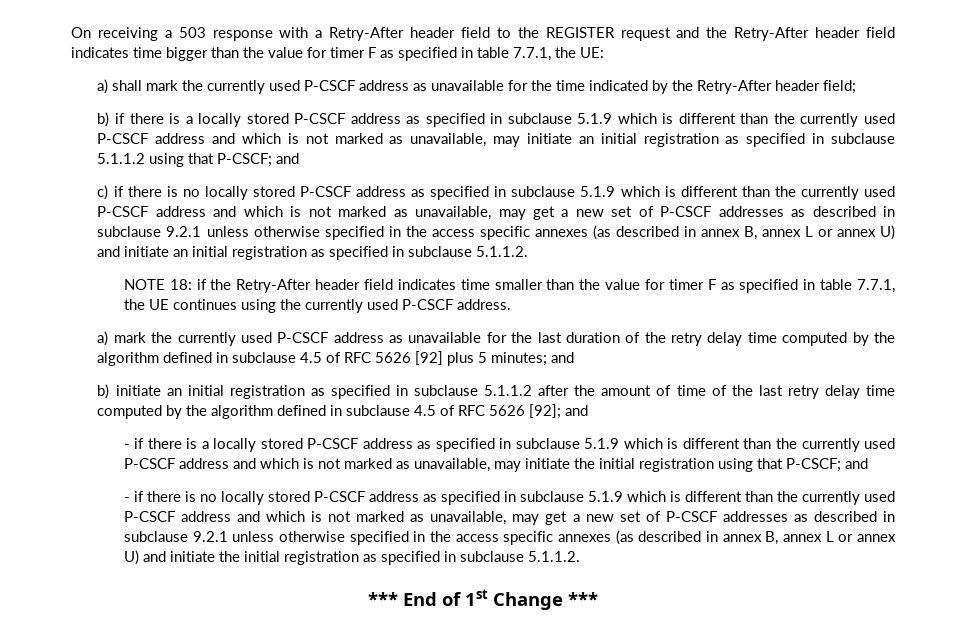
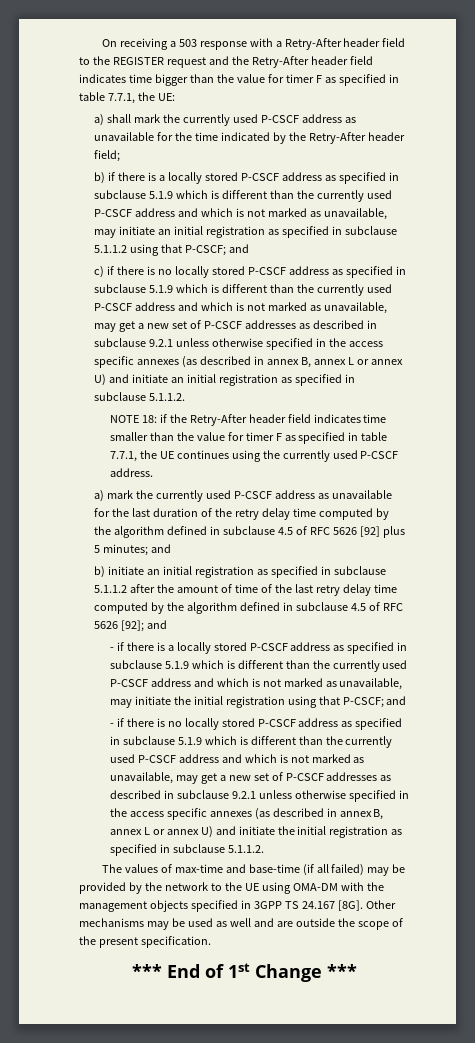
(580, 556) none -> [101,864,406,876] [79,882,384,894] [79,900,396,912] [79,918,403,930] [79,936,211,948] // The values of max-time and base-time (if all failed) may be provided by the network to the UE using OMA-DM with the management objects specified in 3GPP TS 24.167 [8G]. Other mechanisms may be used as well and are outside the scope of the present specification.

